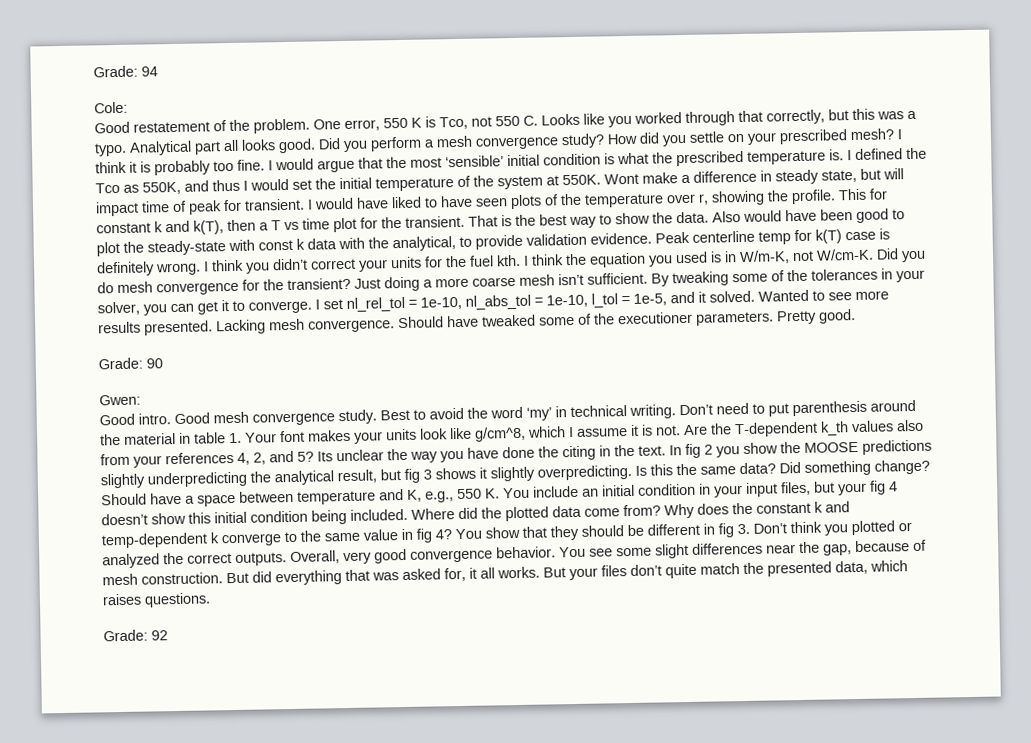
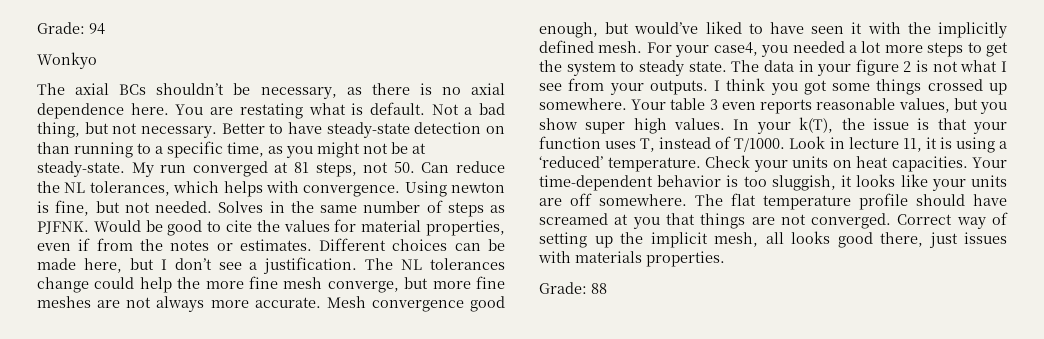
[94,101,128,114] [94,108,917,134] [94,128,902,157] [95,147,927,176] [95,168,904,195] [95,188,888,217] [96,208,905,235] [96,228,890,257] [97,248,926,277] [97,268,925,296] [97,289,889,316] [98,309,856,336] [98,357,163,370] [99,394,141,406] [99,399,916,426] [100,419,924,446] [100,439,932,468] [100,459,930,489] [101,480,898,507] [101,501,850,526] [101,520,912,549] [102,539,927,569] [102,560,908,586] [102,592,211,608] [103,629,168,642] Cole: // Good restatement of the problem. One error, 550 K is Tco, not 550 C. Looks like you worked through that correctly, but this was a typo. Analytical part all looks good. Did you perform a mesh convergence study? How did you settle on your prescribed mesh? I think it is probably too fine. I would argue that the most ‘sensible’ initial condition is what the prescribed temperature is. I defined the Tco as 550K, and thus I would set the initial temperature of the system at 550K. Wont make a difference in steady state, but will impact time of peak for transient. I would have liked to have seen plots of the temperature over r, showing the profile. This for constant k and k(T), then a T vs time plot for the transient. That is the best way to show the data. Also would have been good to plot the steady-state with const k data with the analytical, to provide validation evidence. Peak centerline temp for k(T) case is definitely wrong. I think you didn’t correct your units for the fuel kth. I think the equation you used is in W/m-K, not W/cm-K. Did you do mesh convergence for the transient? Just doing a more coarse mesh isn’t sufficient. By tweaking some of the tolerances in your solver, you can get it to converge. I set nl_rel_tol = 1e-10, nl_abs_tol = 1e-10, l_tol = 1e-5, and it solved. Wanted to see more results presented. Lacking mesh convergence. Should have tweaked some of the executioner parameters. Pretty good. // Grade: 90 // Gwen: // Good intro. Good mesh convergence study. Best to avoid the word ‘my’ in technical writing. Don’t need to put parenthesis around the material in table 1. Your font makes your units look like g/cm^8, which I assume it is not. Are the T-dependent k_th values also from your references 4, 2, and 5? Its unclear the way you have done the citing in the text. In fig 2 you show the MOOSE predictions slightly underpredicting the analytical result, but fig 3 shows it slightly overpredicting. Is this the same data? Did something change? Should have a space between temperature and K, e.g., 550 K. You include an initial condition in your input files, but your fig 4 doesn’t show this initial condition being included. Where did the plotted data come from? Why does the constant k and temp-dependent k converge to the same value in fig 4? You show that they should be different in fig 3. Don’t think you plotted or analyzed the correct outputs. Overall, very good convergence behavior. You see some slight differences near the gap, because of mesh construction. But did everything that was asked for, it all works. But your files don’t quite match the presented data, which raises questions. // Grade: 92 -> [37,52,97,69] [37,83,506,99] [37,102,505,119] [37,122,506,138] [37,141,426,158] [37,161,506,177] [37,181,505,197] [37,200,505,217] [37,219,506,236] [37,238,506,251] [37,257,505,274] [37,276,505,293] [37,296,505,312] [539,21,1007,38] [539,40,1008,57] [539,59,1008,76] [539,78,1007,95] [539,98,1007,114] [539,117,1007,134] [539,136,1008,153] [539,155,1007,172] [539,174,1007,191] [539,193,1007,210] [539,212,1008,229] [539,231,1007,248] [538,251,725,267] [539,282,607,294] Wonkyo // The axial BCs shouldn’t be necessary, as there is no axial dependence here. You are restating what is default. Not a bad thing, but not necessary. Better to have steady-state detection on than running to a specific time, as you might not be at steady-state. My run converged at 81 steps, not 50. Can reduce the NL tolerances, which helps with convergence. Using newton is fine, but not needed. Solves in the same number of steps as PJFNK. Would be good to cite the values for material properties, even if from the notes or estimates. Different choices can be made here, but I don’t see a justification. The NL tolerances change could help the more fine mesh converge, but more fine meshes are not always more accurate. Mesh convergence good enough, but would’ve liked to have seen it with the implicitly defined mesh. For your case4, you needed a lot more steps to get the system to steady state. The data in your figure 2 is not what I see from your outputs. I think you got some things crossed up somewhere. Your table 3 even reports reasonable values, but you show super high values. In your k(T), the issue is that your function uses T, instead of T/1000. Look in lecture 11, it is using a ‘reduced’ temperature. Check your units on heat capacities. Your time-dependent behavior is too sluggish, it looks like your units are off somewhere. The flat temperature profile should have screamed at you that things are not converged. Correct way of setting up the implicit mesh, all looks good there, just issues with materials properties. // Grade: 88

